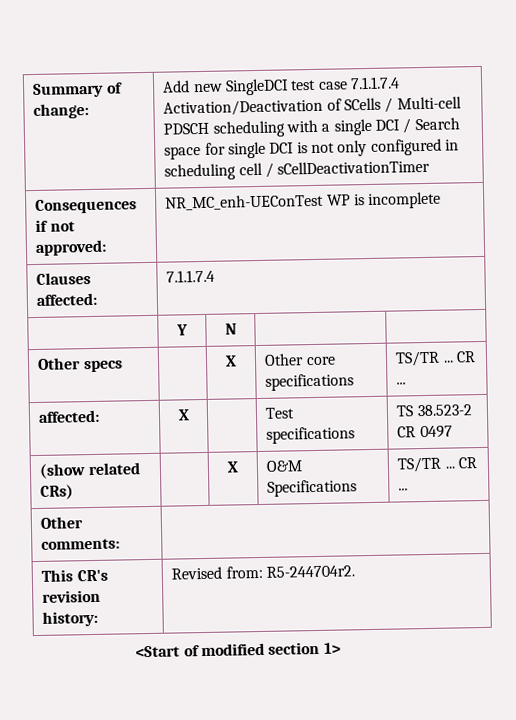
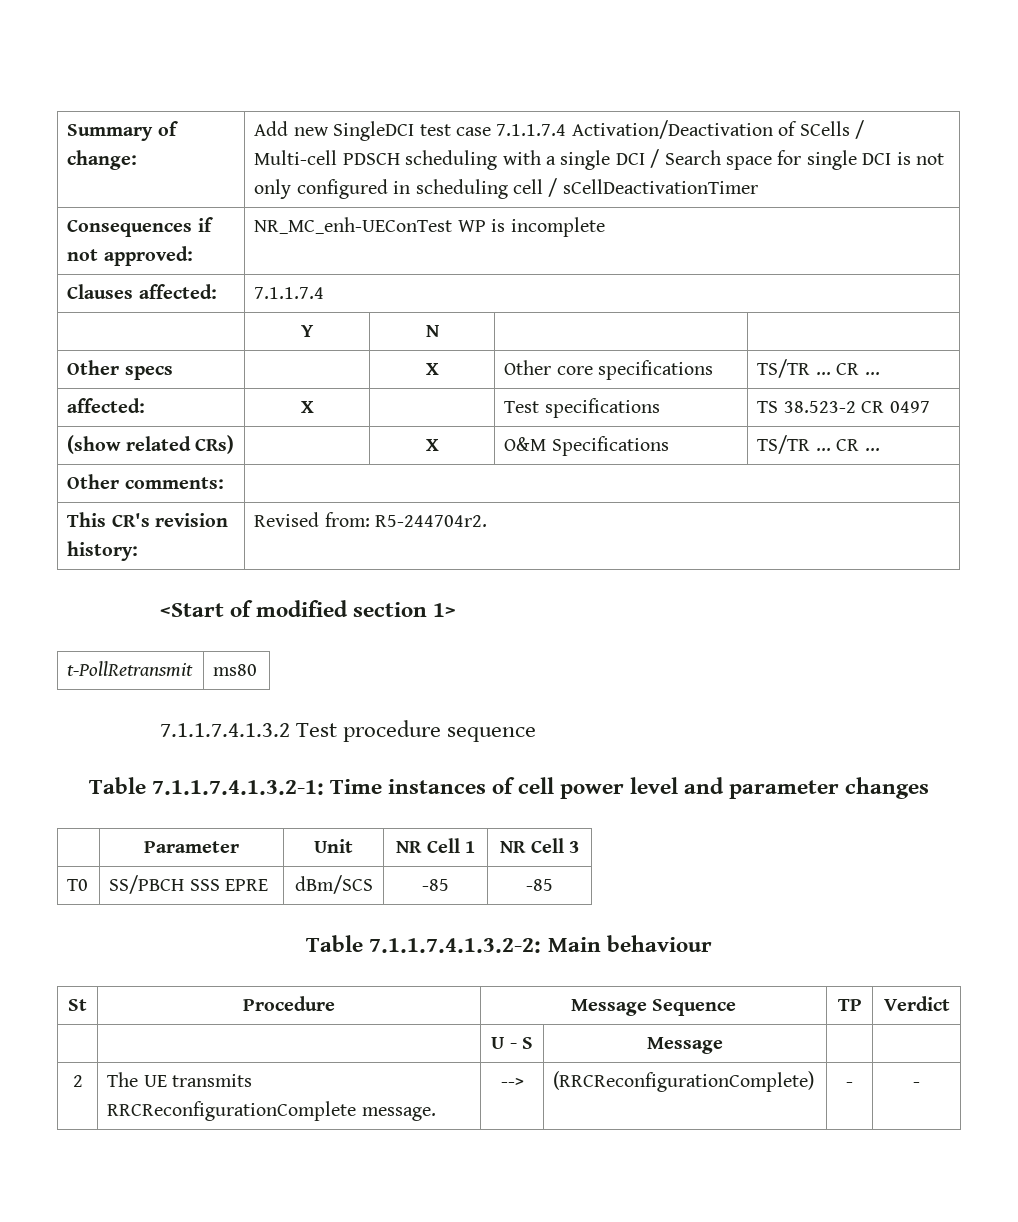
(341, 648) none -> [67,661,194,677] [213,664,258,676] [160,720,537,742] [88,777,930,799] [144,841,239,853] [314,839,353,853] [396,838,475,853] [500,838,579,853] [67,879,89,891] [109,875,269,894] [294,875,373,894] [422,879,449,891] [526,879,553,891] [306,935,712,953] [68,999,87,1011] [243,996,335,1011] [570,999,737,1016] [837,999,862,1011] [883,996,950,1011] [491,1037,533,1049] [647,1037,723,1054] [72,1075,83,1087] [107,1072,253,1087] [107,1101,436,1121] [500,1078,524,1087] [553,1071,815,1092] [846,1082,853,1087] [913,1082,920,1087] // t-PollRetransmit | ms80 // 7.1.1.7.4.1.3.2 Test procedure sequence // Table 7.1.1.7.4.1.3.2-1: Time instances of cell power level and parameter changes // | Parameter | Unit | NR Cell 1 | NR Cell 3 // T0 | SS/PBCH SSS EPRE | dBm/SCS | -85 | -85 // Table 7.1.1.7.4.1.3.2-2: Main behaviour // St | Procedure | Message Sequence | TP | Verdict // | | U - S | Message | | // 2 | The UE transmits RRCReconfigurationComplete message. | --> | (RRCReconfigurationComplete) | - | -

